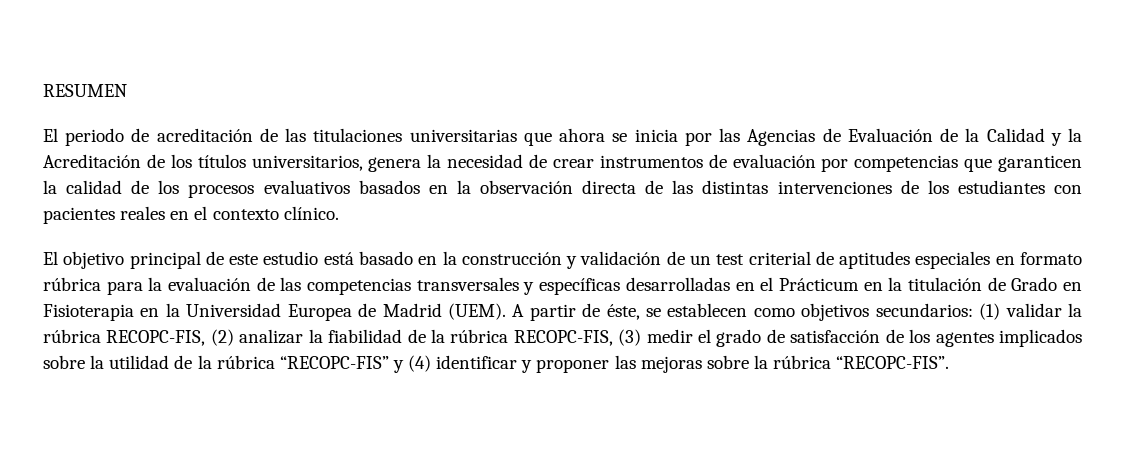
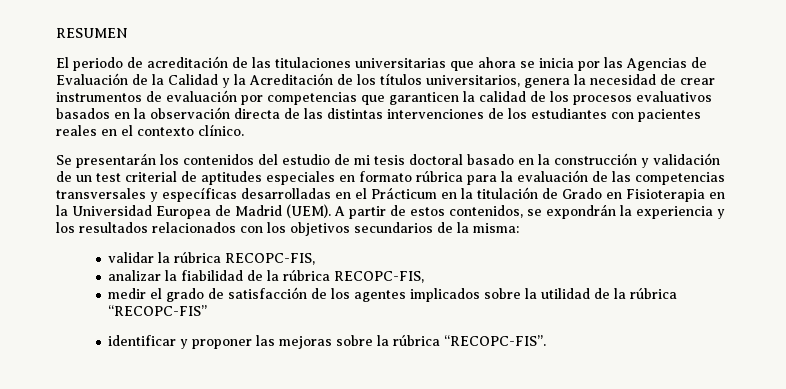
[43,251,354,269] El objetivo principal de este estudio está -> [56,153,463,168] Se presentarán los contenidos del estudio de mi tesis doctoral
[606,303,1001,321] éste, se establecen como objetivos secundarios: (1) -> [410,204,725,219] [56,222,519,236] estos contenidos, se expondrán la experiencia y los resultados relacionados con los objetivos secundarios de la misma: //
[210,329,234,346] (2) -> (316, 259) //
[618,329,642,346] (3) -> (425, 277) //
[392,355,432,373] y (4) -> (208, 310) //

